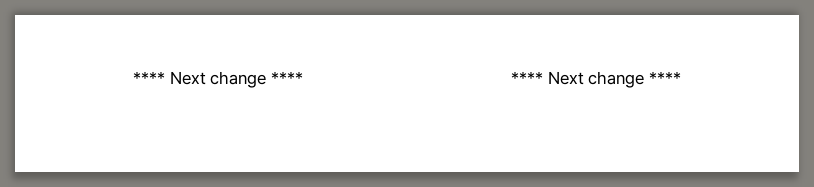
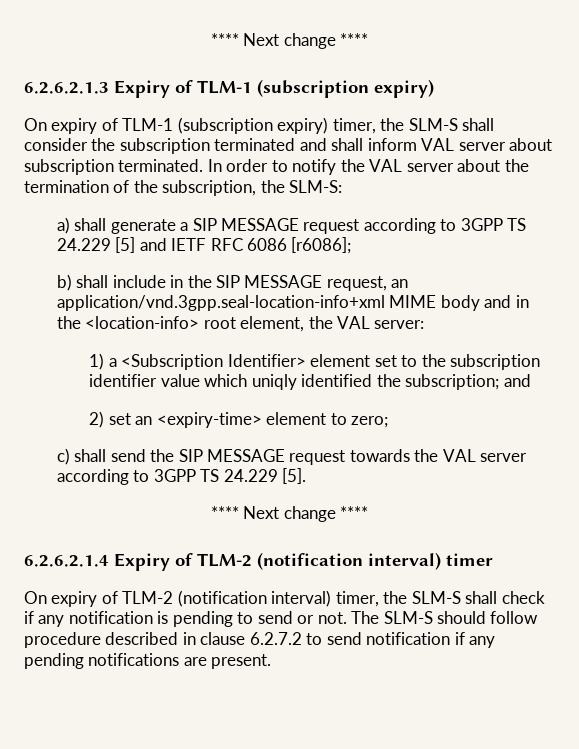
[133,71,303,88] [511,71,681,88] **** Next change **** // **** Next change **** -> [210,33,369,49] [24,79,434,98] [24,117,495,134] [24,138,553,154] [24,159,529,175] [24,180,343,196] [56,217,527,234] [56,237,352,254] [56,274,409,291] [56,295,529,311] [56,316,425,332] [89,353,541,370] [89,374,531,390] [89,411,389,428] [56,448,528,465] [56,468,306,485] [210,506,369,522] [24,552,493,571] [24,590,545,607] [24,611,539,627] [24,632,496,648] [24,653,272,669] **** Next change **** // 6.2.6.2.1.3 Expiry of TLM-1 (subscription expiry) // On expiry of TLM-1 (subscription expiry) timer, the SLM-S shall consider the subscription terminated and shall inform VAL server about subscription terminated. In order to notify the VAL server about the termination of the subscription, the SLM-S: // a) shall generate a SIP MESSAGE request according to 3GPP TS 24.229 [5] and IETF RFC 6086 [r6086]; // b) shall include in the SIP MESSAGE request, an application/vnd.3gpp.seal-location-info+xml MIME body and in the <location-info> root element, the VAL server: // 1) a <Subscription Identifier> element set to the subscription identifier value which uniqly identified the subscription; and // 2) set an <expiry-time> element to zero; // c) shall send the SIP MESSAGE request towards the VAL server according to 3GPP TS 24.229 [5]. // **** Next change **** // 6.2.6.2.1.4 Expiry of TLM-2 (notification interval) timer // On expiry of TLM-2 (notification interval) timer, the SLM-S shall check if any notification is pending to send or not. The SLM-S should follow procedure described in clause 6.2.7.2 to send notification if any pending notifications are present.

